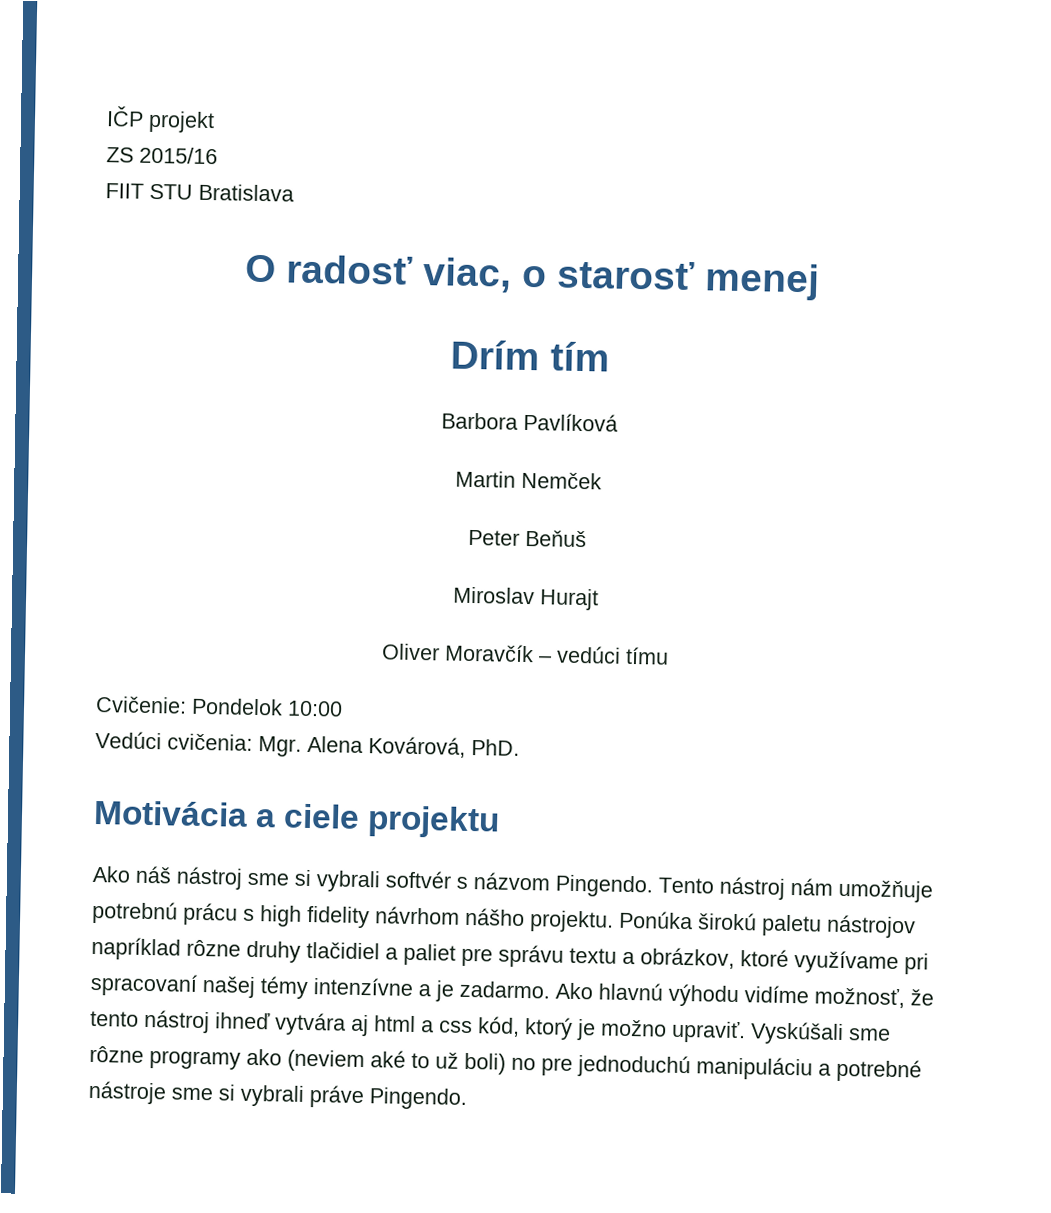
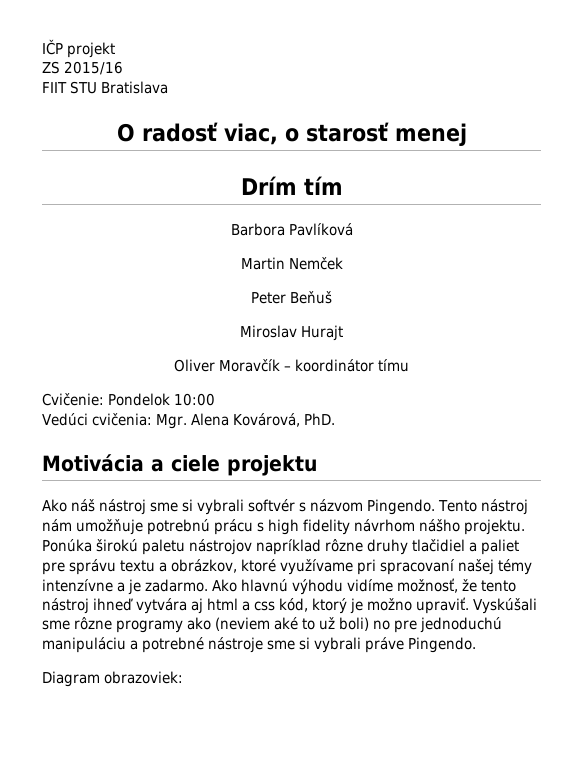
[555,645,621,664] vedúci -> [295,359,374,372] koordinátor
(467, 1098) none -> [42,671,183,687] // Diagram obrazoviek:

